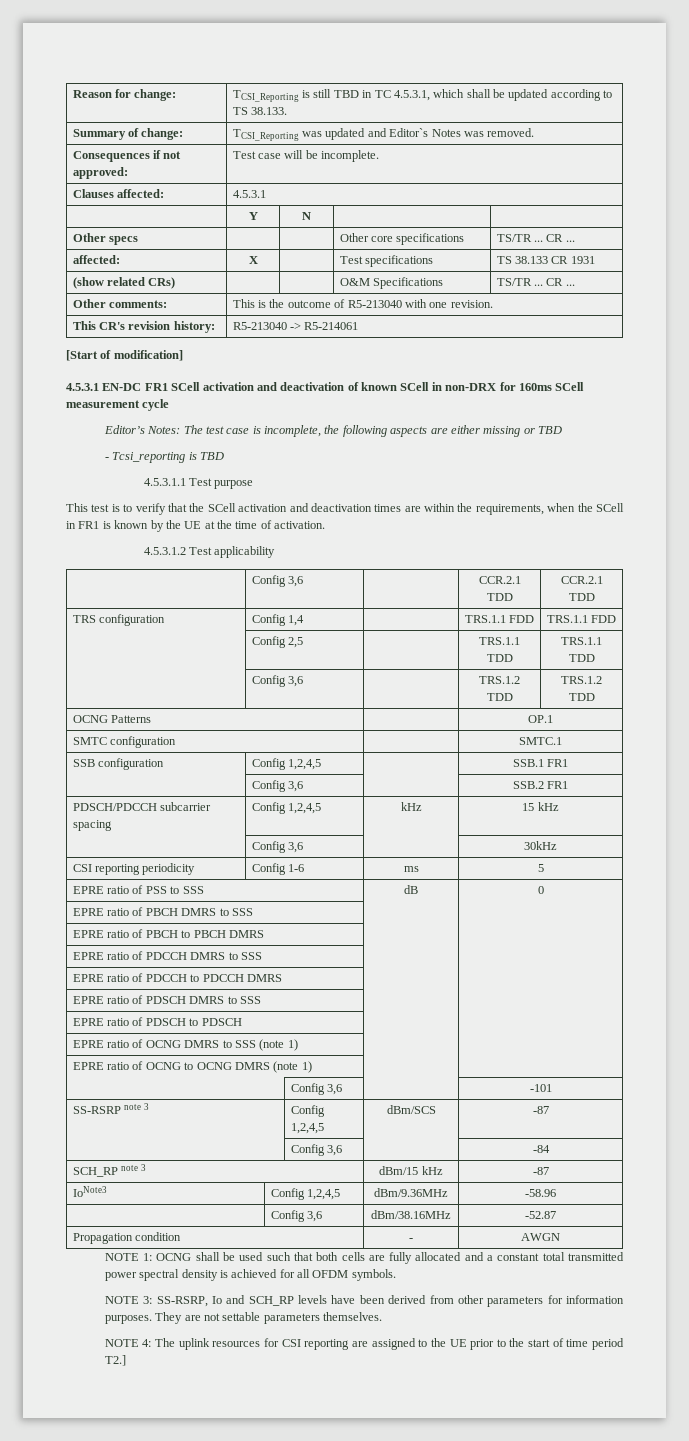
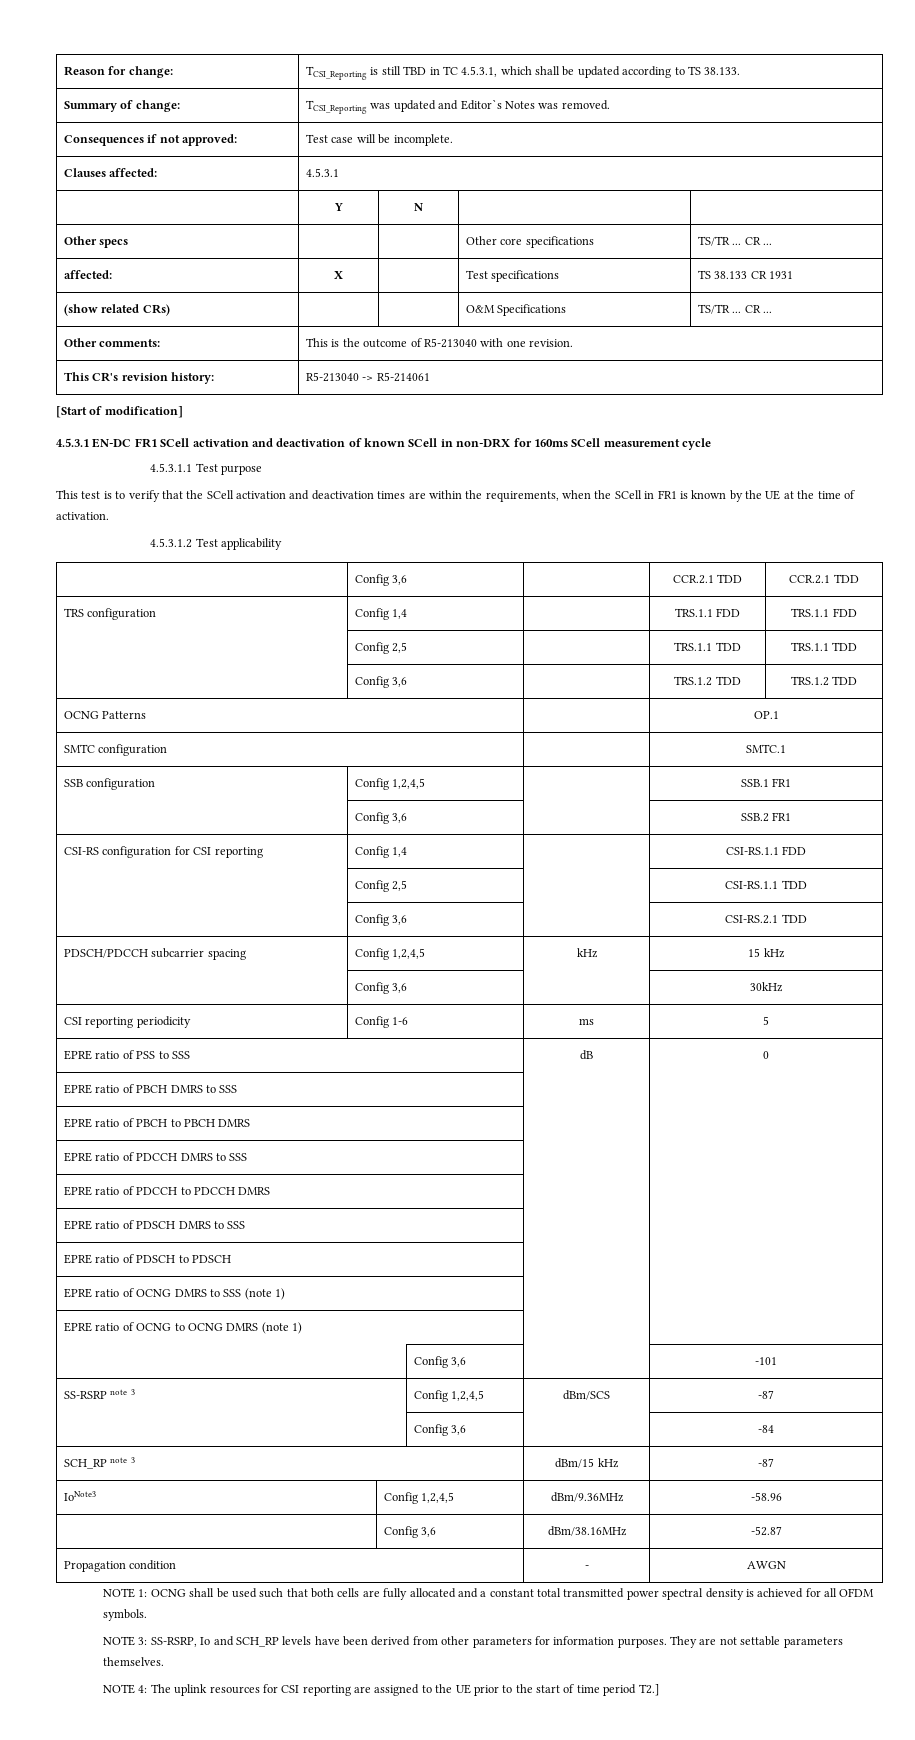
[103,425,563,437] [104,452,224,463] // Editor’s Notes: The test case is incomplete, the following aspects are either missing or TBD // - Tcsi_reporting is TBD -> (711, 444) none
(569, 785) none -> [64,846,263,858] [355,846,408,858] [725,846,807,855] [355,880,408,892] [725,880,807,889] [355,914,408,926] [725,914,807,924] // CSI-RS configuration for CSI reporting | Config 1,4 | | CSI-RS.1.1 FDD // | Config 2,5 | | CSI-RS.1.1 TDD // | Config 3,6 | | CSI-RS.2.1 TDD

